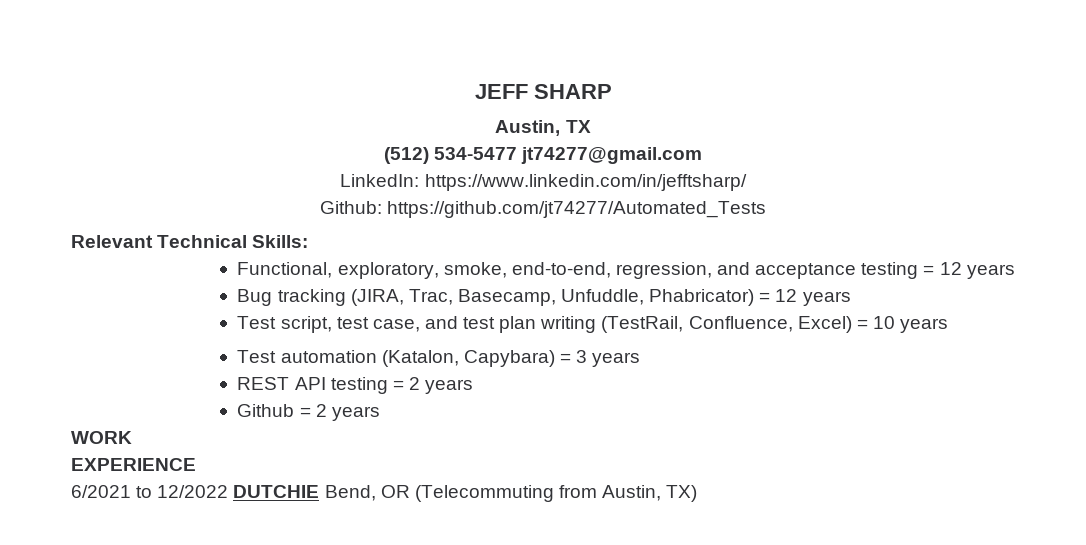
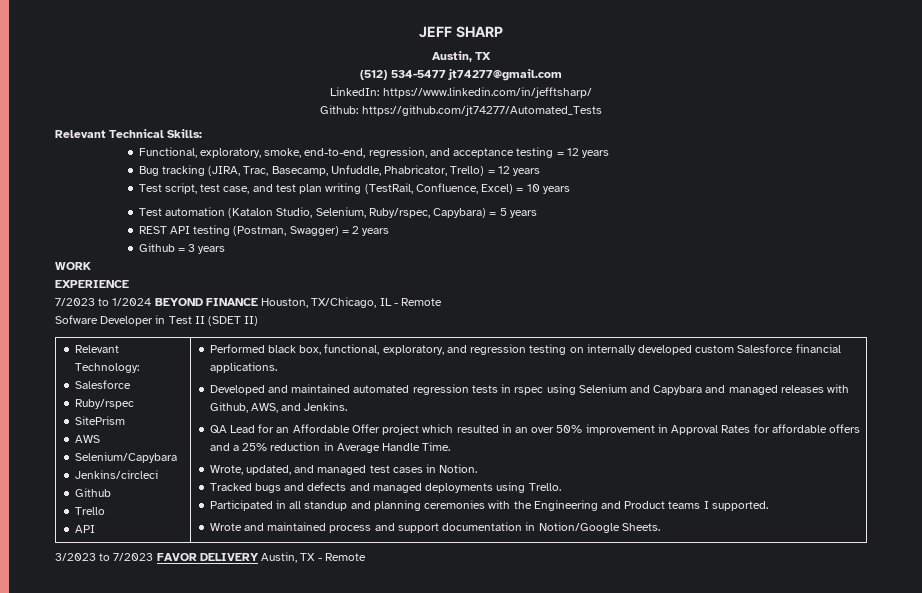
[649,289,755,306] Phabricator) -> [384,165,485,176] Phabricator, Trello)
[381,350,459,367] (Katalon, -> [228,207,430,218] (Katalon Studio, Selenium, Ruby/rspec,
[576,350,588,363] 3 -> [499,208,507,216] 5
(388, 385) none -> [233,226,339,236] (Postman, Swagger)
[315,404,327,417] 2 -> [188,244,196,252] 3
[71,485,698,502] 6/2021 to 12/2022 DUTCHIE Bend, OR (Telecommuting from Austin, TX) -> [55,297,443,308] [55,315,259,326] [74,345,119,353] [74,363,139,373] [74,380,131,389] [74,399,134,409] [74,416,125,425] [74,435,100,443] [74,452,177,463] [74,470,158,479] [74,488,111,497] [74,507,105,515] [74,525,95,533] [209,344,841,355] [209,362,277,373] [209,384,850,395] [209,402,348,413] [209,424,861,435] [209,442,451,453] [209,464,478,475] [209,482,561,493] [209,500,768,511] [209,522,660,533] [55,552,366,563] 7/2023 to 1/2024 BEYOND FINANCE Houston, TX/Chicago, IL - Remote // Sofware Developer in Test II (SDET II) // Relevant Technology: // Salesforce // Ruby/rspec // SitePrism // AWS // Selenium/Capybara // Jenkins/circleci // Github // Trello // API | Performed black box, functional, exploratory, and regression testing on internally developed custom Salesforce financial applications. // Developed and maintained automated regression tests in rspec using Selenium and Capybara and managed releases with Github, AWS, and Jenkins. // QA Lead for an Affordable Offer project which resulted in an over 50% improvement in Approval Rates for affordable offers and a 25% reduction in Average Handle Time. // Wrote, updated, and managed test cases in Notion. // Tracked bugs and defects and managed deployments using Trello. // Participated in all standup and planning ceremonies with the Engineering and Product teams I supported. // Wrote and maintained process and support documentation in Notion/Google Sheets. // 3/2023 to 7/2023 FAVOR DELIVERY Austin, TX - Remote

